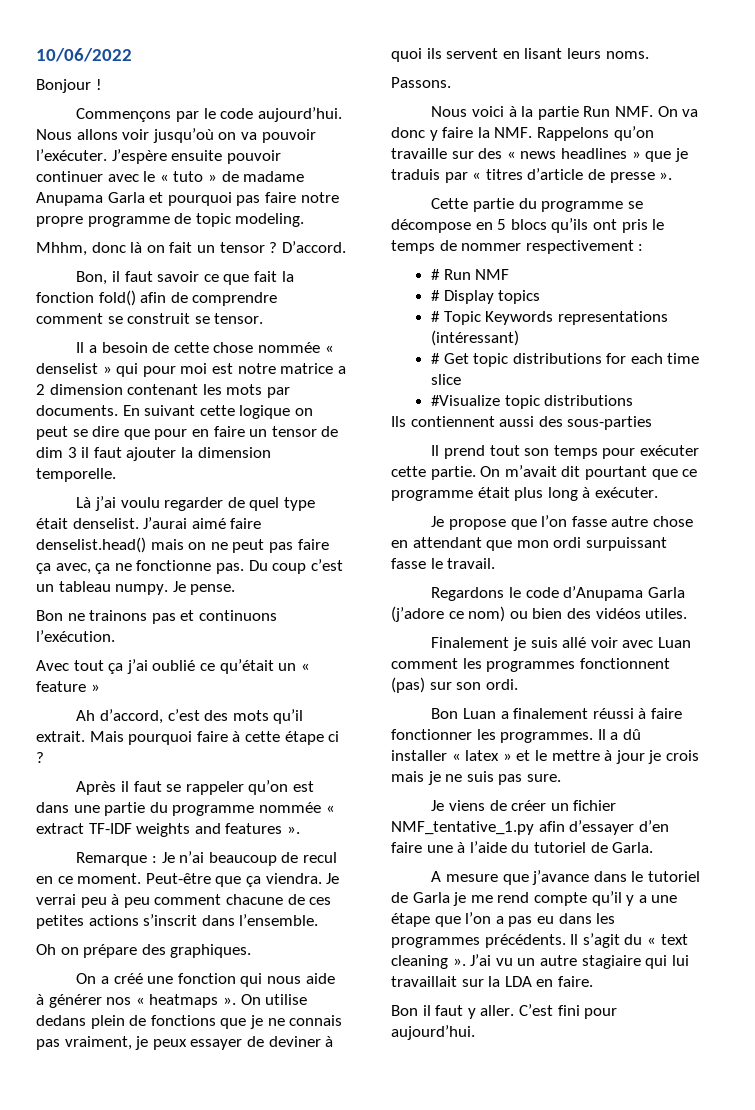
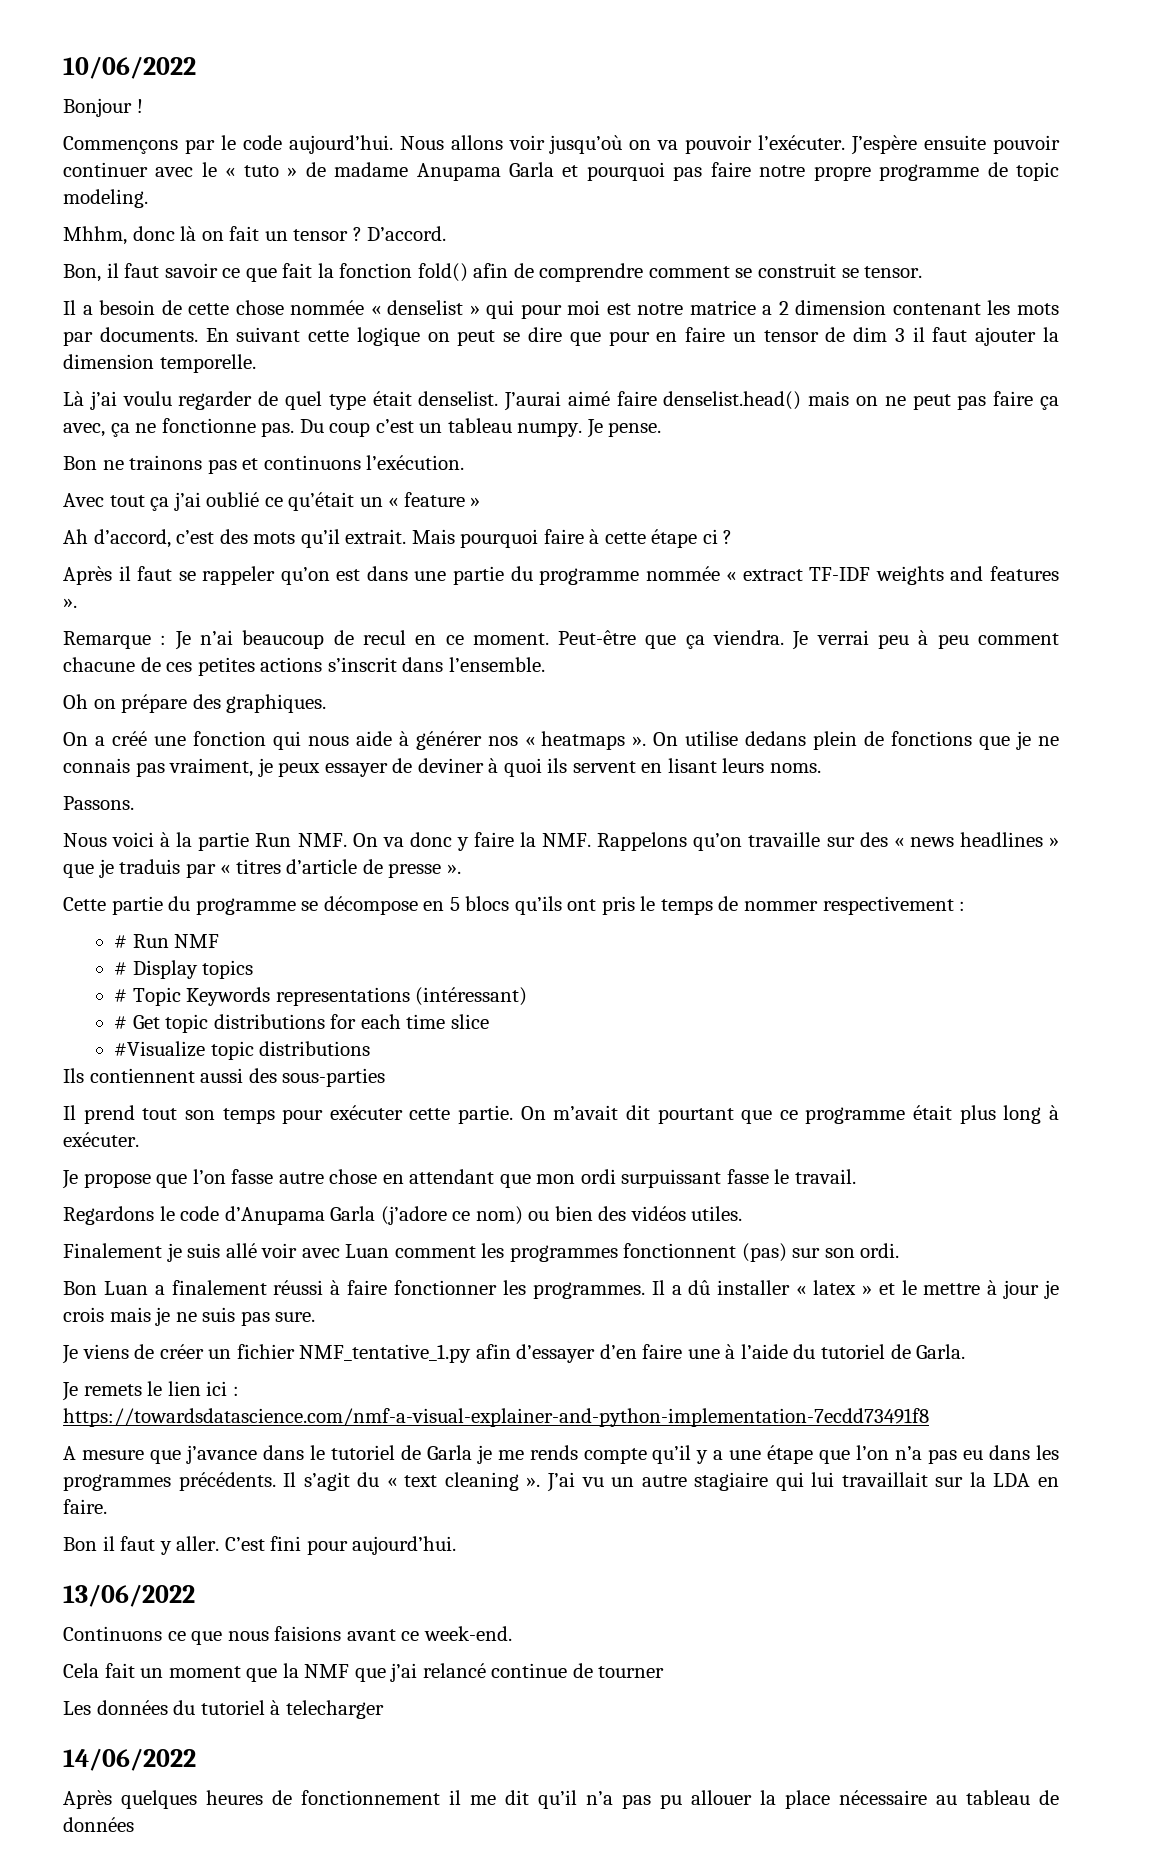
(654, 847) none -> [62,1381,239,1401] [63,1408,929,1427] // Je remets le lien ici : https://towardsdatascience.com/nmf-a-visual-explainer-and-python-implementation-7ecdd73491f8
[497,892,530,903] rend -> [529,1445,578,1460] rends
[495,916,504,924] a -> [895,1446,923,1460] n’a
(475, 1032) none -> [63,1584,195,1607] [63,1626,512,1645] [63,1663,665,1682] [63,1700,384,1719] [63,1748,196,1771] [63,1790,1059,1809] [63,1817,134,1832] // 13/06/2022 // Continuons ce que nous faisions avant ce week-end. // Cela fait un moment que la NMF que j’ai relancé continue de tourner // Les données du tutoriel à telecharger // 14/06/2022 // Après quelques heures de fonctionnement il me dit qu’il n’a pas pu allouer la place nécessaire au tableau de données

